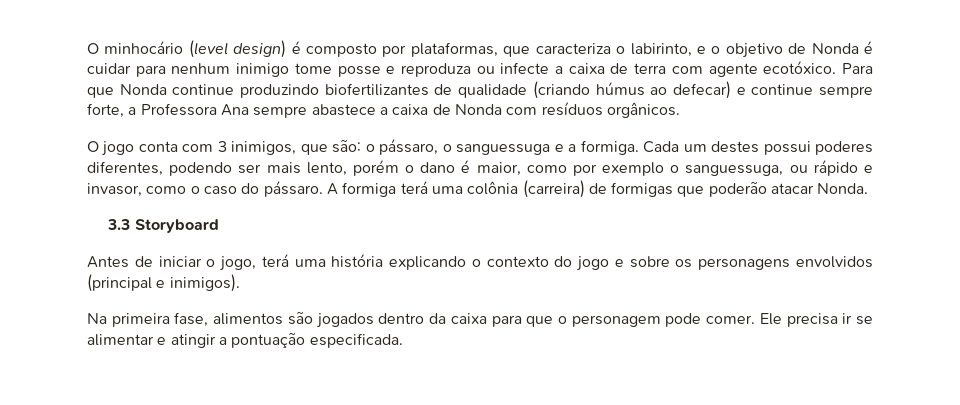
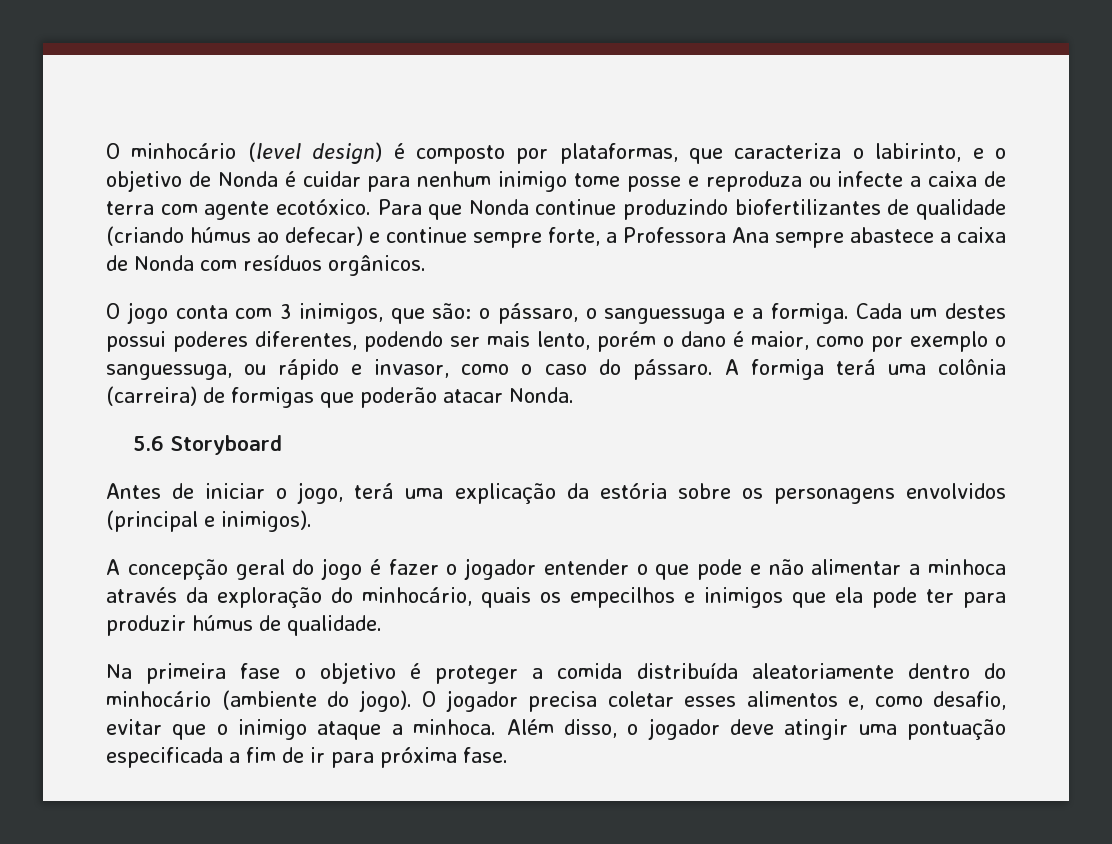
[107,219,131,230] 3.3 -> [133,436,165,451] 5.6
[331,254,624,271] história explicando o contexto do jogo e -> [454,483,667,504] explicação da estória
[87,311,873,328] [87,332,403,348] Na primeira fase, alimentos são jogados dentro da caixa para que o personagem pode comer. Ele precisa ir se alimentar e atingir a pontuação especificada. -> [106,558,1006,580] [106,587,1006,608] [106,615,382,636] [106,662,1006,684] [106,690,1006,712] [106,718,1007,740] [106,747,508,768] A concepção geral do jogo é fazer o jogador entender o que pode e não alimentar a minhoca através da exploração do minhocário, quais os empecilhos e inimigos que ela pode ter para produzir húmus de qualidade. // Na primeira fase o objetivo é proteger a comida distribuída aleatoriamente dentro do minhocário (ambiente do jogo). O jogador precisa coletar esses alimentos e, como desafio, evitar que o inimigo ataque a minhoca. Além disso, o jogador deve atingir uma pontuação especificada a fim de ir para próxima fase.

